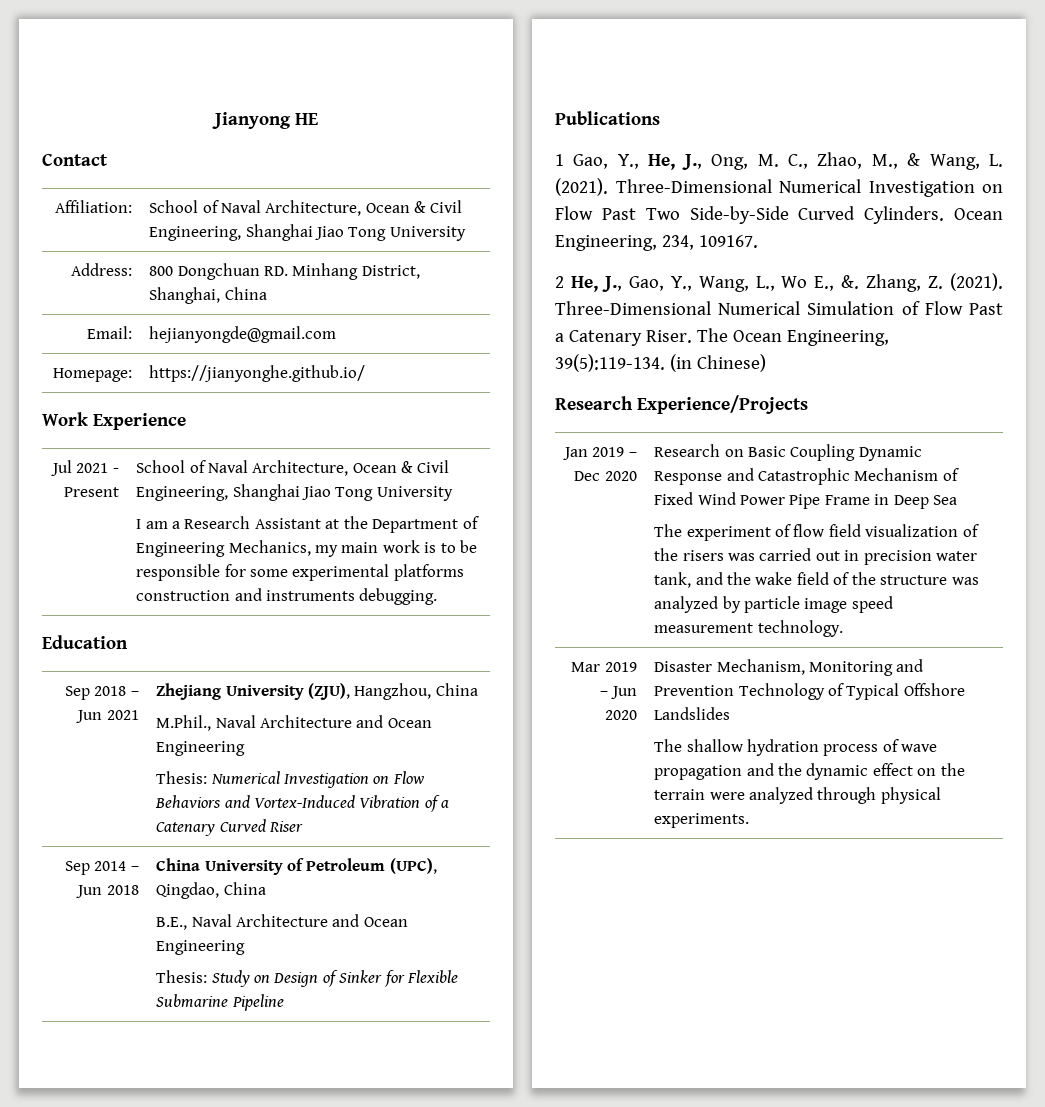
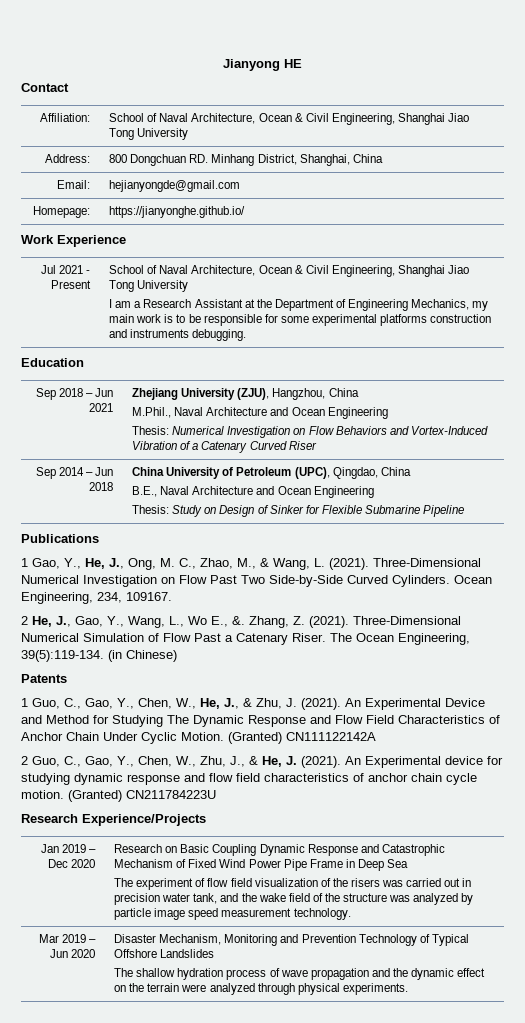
(766, 363) none -> [21,674,67,683] [21,698,485,710] [21,715,500,727] [21,732,376,744] [21,756,503,768] [21,773,477,785] [21,790,216,802] // Patents // 1 Guo, C., Gao, Y., Chen, W., He, J., & Zhu, J. (2021). An Experimental Device and Method for Studying The Dynamic Response and Flow Field Characteristics of Anchor Chain Under Cyclic Motion. (Granted) CN111122142A // 2 Guo, C., Gao, Y., Chen, W., Zhu, J., & He, J. (2021). An Experimental device for studying dynamic response and flow field characteristics of anchor chain cycle motion. (Granted) CN211784223U

